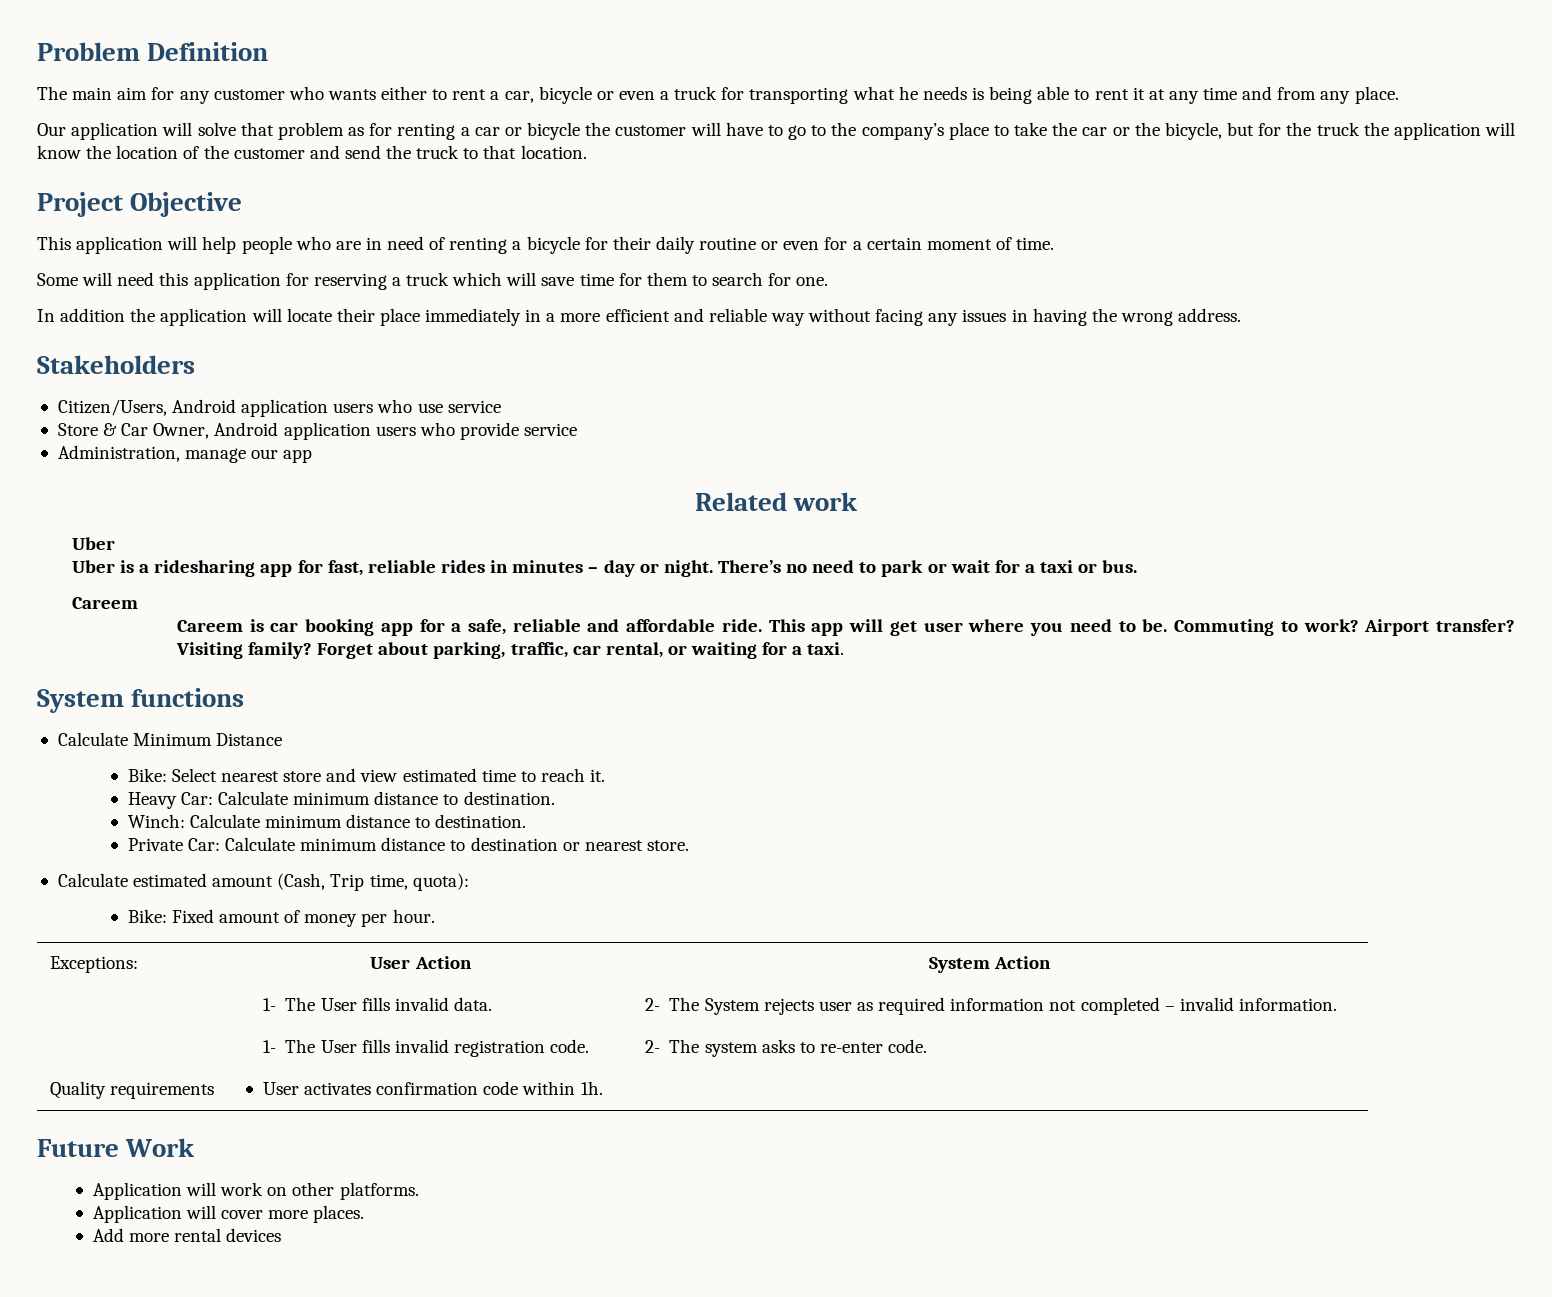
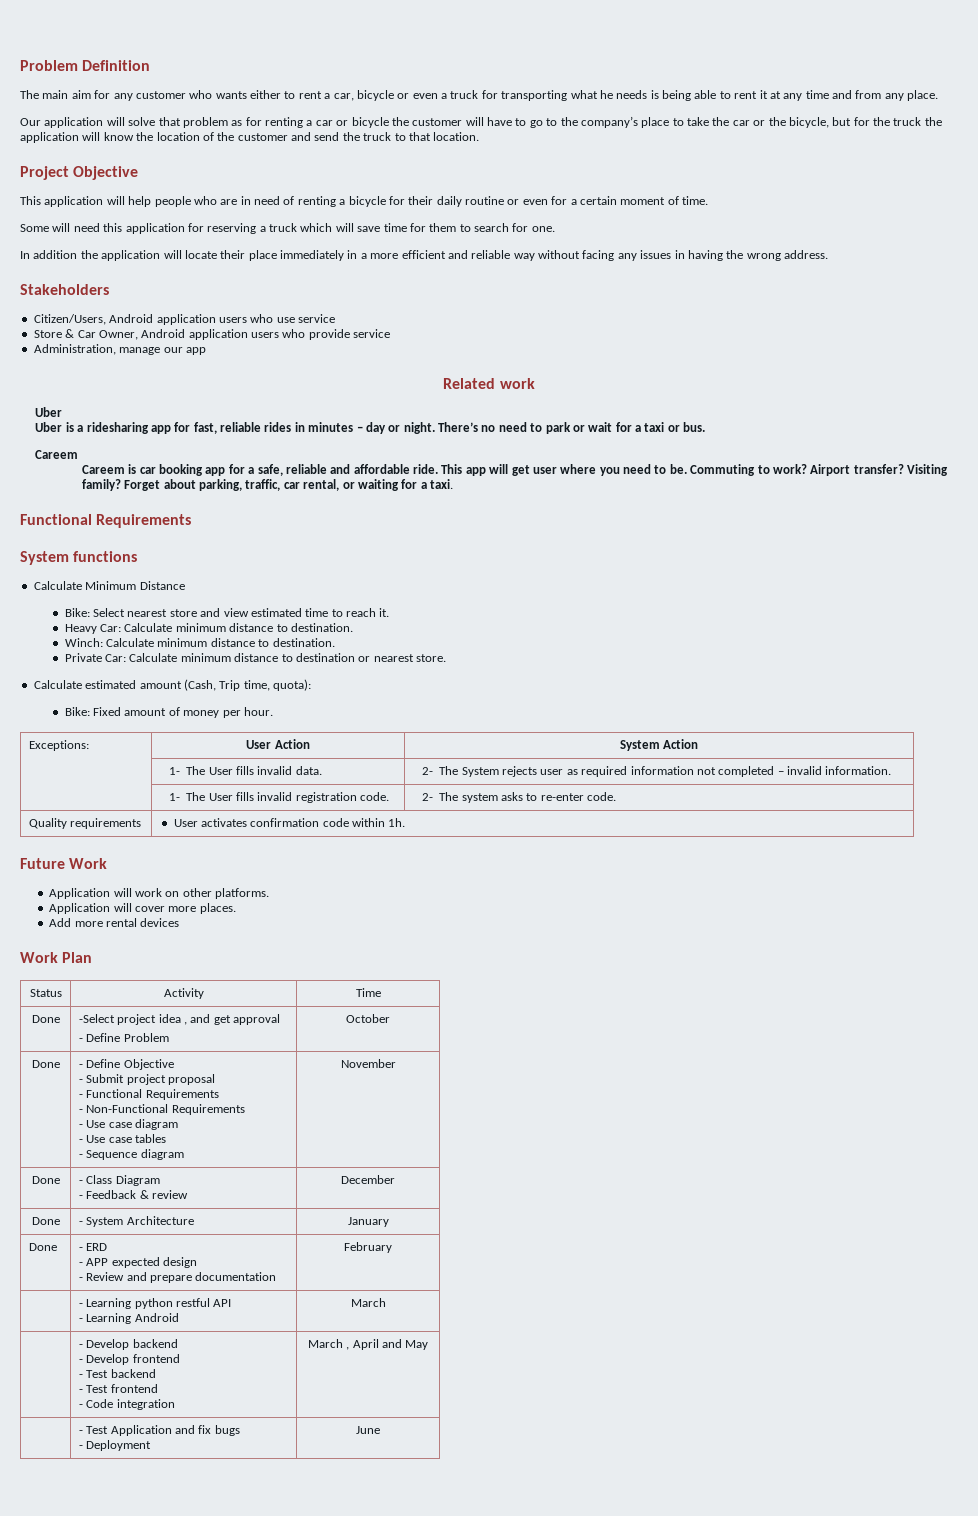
(845, 648) none -> [20,514,192,528] // Functional Requirements
(282, 1235) none -> [20,952,93,963] [29,989,62,997] [163,988,204,999] [355,988,381,997] [31,1015,60,1023] [78,1014,281,1025] [78,1033,169,1042] [346,1014,391,1023] [31,1060,60,1068] [78,1059,174,1070] [78,1074,215,1085] [78,1089,219,1100] [78,1104,245,1115] [78,1119,178,1130] [78,1134,166,1143] [78,1149,184,1160] [340,1059,396,1068] [31,1176,60,1184] [78,1175,160,1186] [78,1190,188,1199] [341,1175,396,1184] [31,1217,60,1225] [78,1216,194,1227] [347,1217,389,1227] [28,1243,57,1251] [78,1243,108,1251] [78,1257,197,1268] [78,1272,277,1283] [344,1242,393,1253] [78,1298,232,1309] [78,1313,179,1324] [350,1298,386,1307] [78,1339,178,1350] [78,1354,180,1365] [78,1369,156,1378] [78,1384,158,1393] [78,1399,175,1410] [307,1339,429,1350] [78,1425,240,1436] [78,1440,152,1451] [356,1426,381,1434] // Work Plan // Status | Activity | Time // Done | -Select project idea , and get approval // - Define Problem | October // Done | - Define Objective // - Submit project proposal // - Functional Requirements // - Non-Functional Requirements // - Use case diagram // - Use case tables // - Sequence diagram | November // Done | - Class Diagram // - Feedback & review | December // Done | - System Architecture | January // Done | - ERD // - APP expected design // - Review and prepare documentation | February // | - Learning python restful API // - Learning Android | March // | - Develop backend // - Develop frontend // - Test backend // - Test frontend // - Code integration | March , April and May // | - Test Application and fix bugs // - Deployment | June

